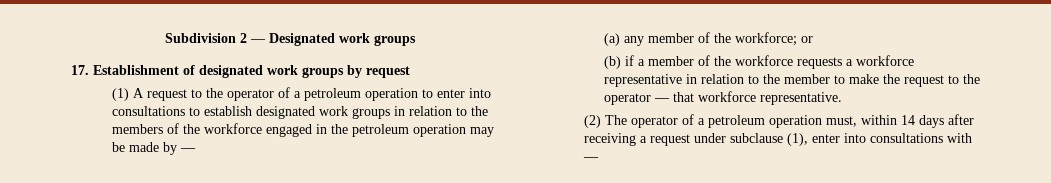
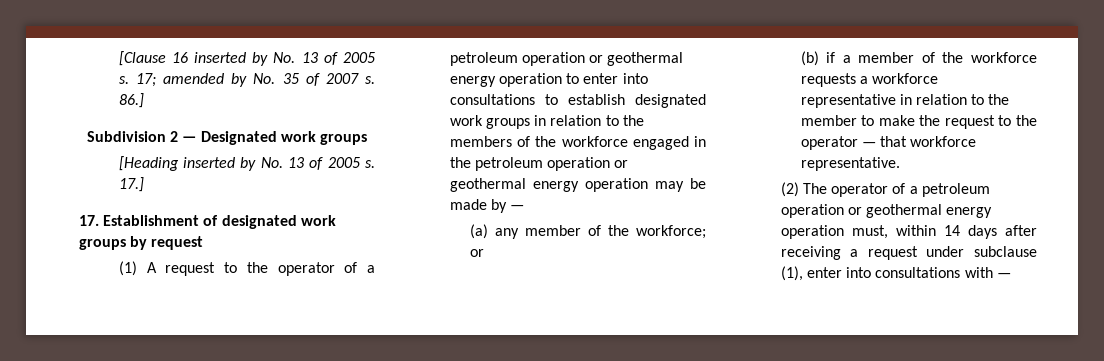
(164, 38) none -> [118,51,375,66] [118,73,375,87] [118,93,144,108] [Clause 16 inserted by No. 13 of 2005 s. 17; amended by No. 35 of 2007 s. 86.] //
(416, 40) none -> [118,156,375,171] [118,177,144,192] // [Heading inserted by No. 13 of 2005 s. 17.]
(418, 94) none -> [589,52,684,66] [449,73,562,87] or geothermal energy operation
(466, 130) none -> [614,160,629,168] [449,178,648,192] or geothermal energy operation
(822, 121) none -> [847,204,993,218] [780,225,844,239] or geothermal energy operation

